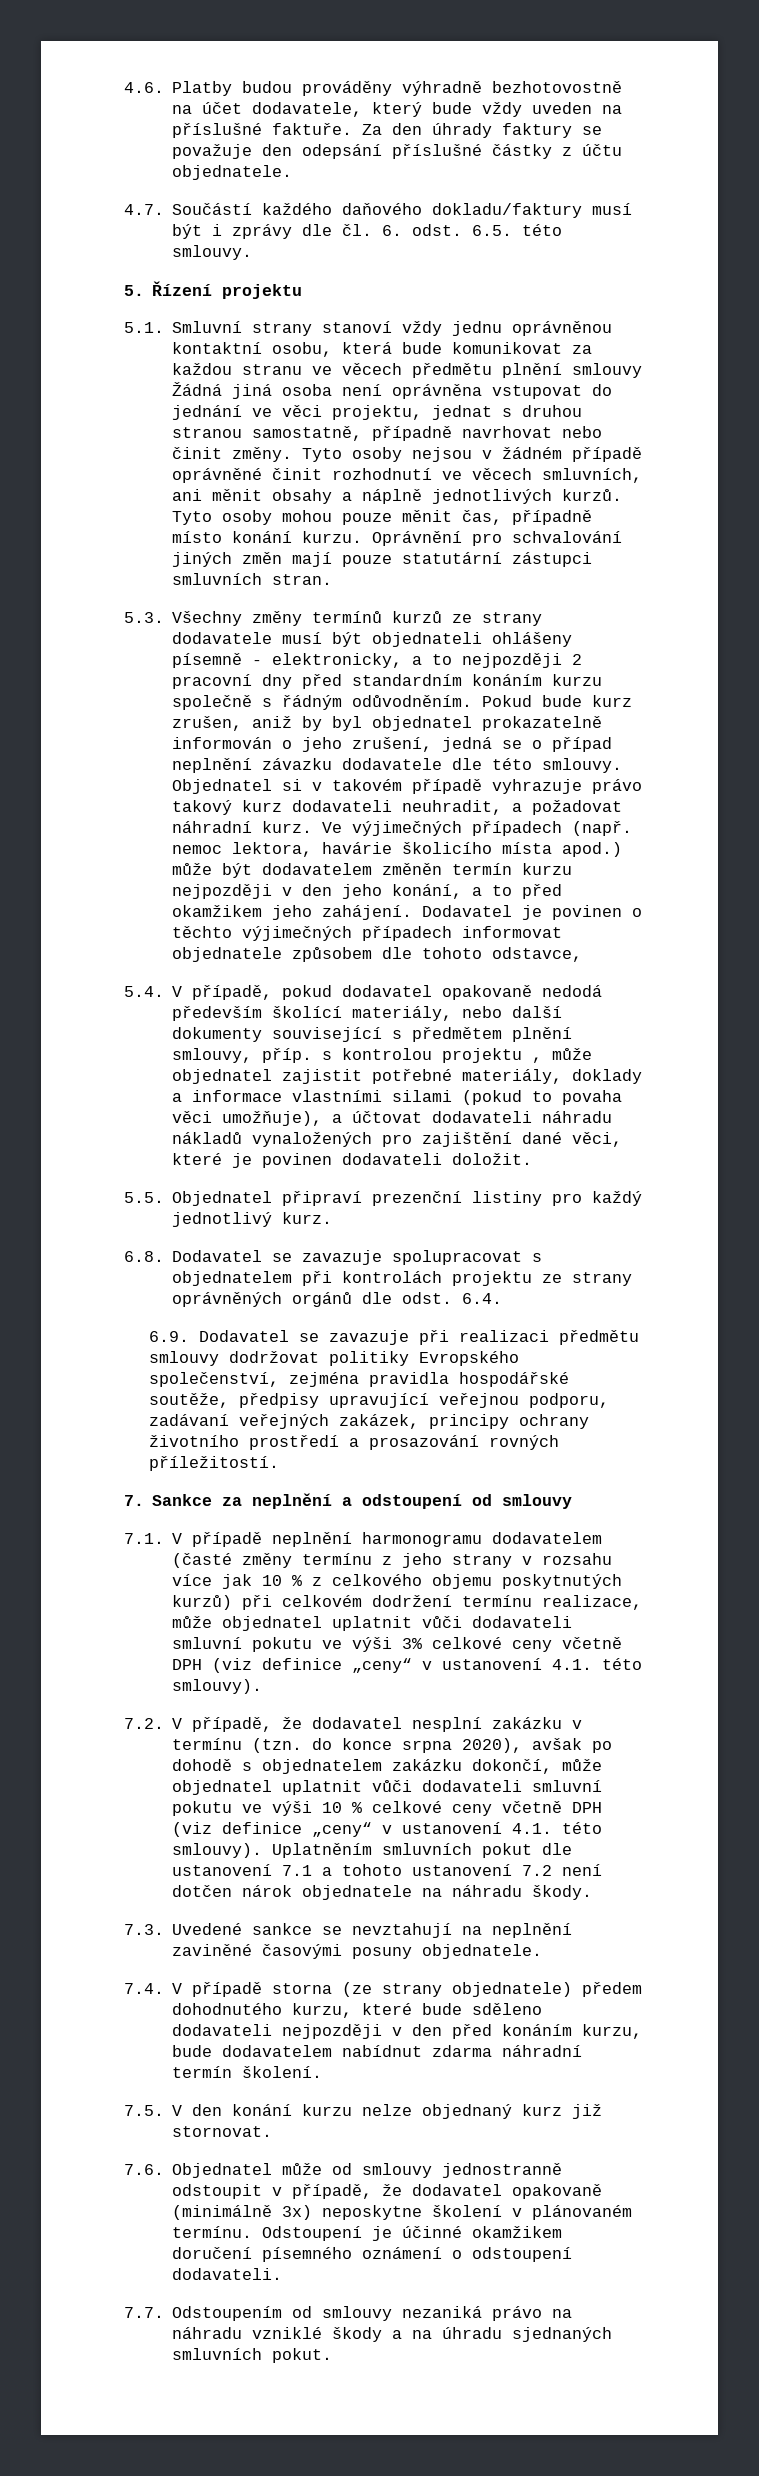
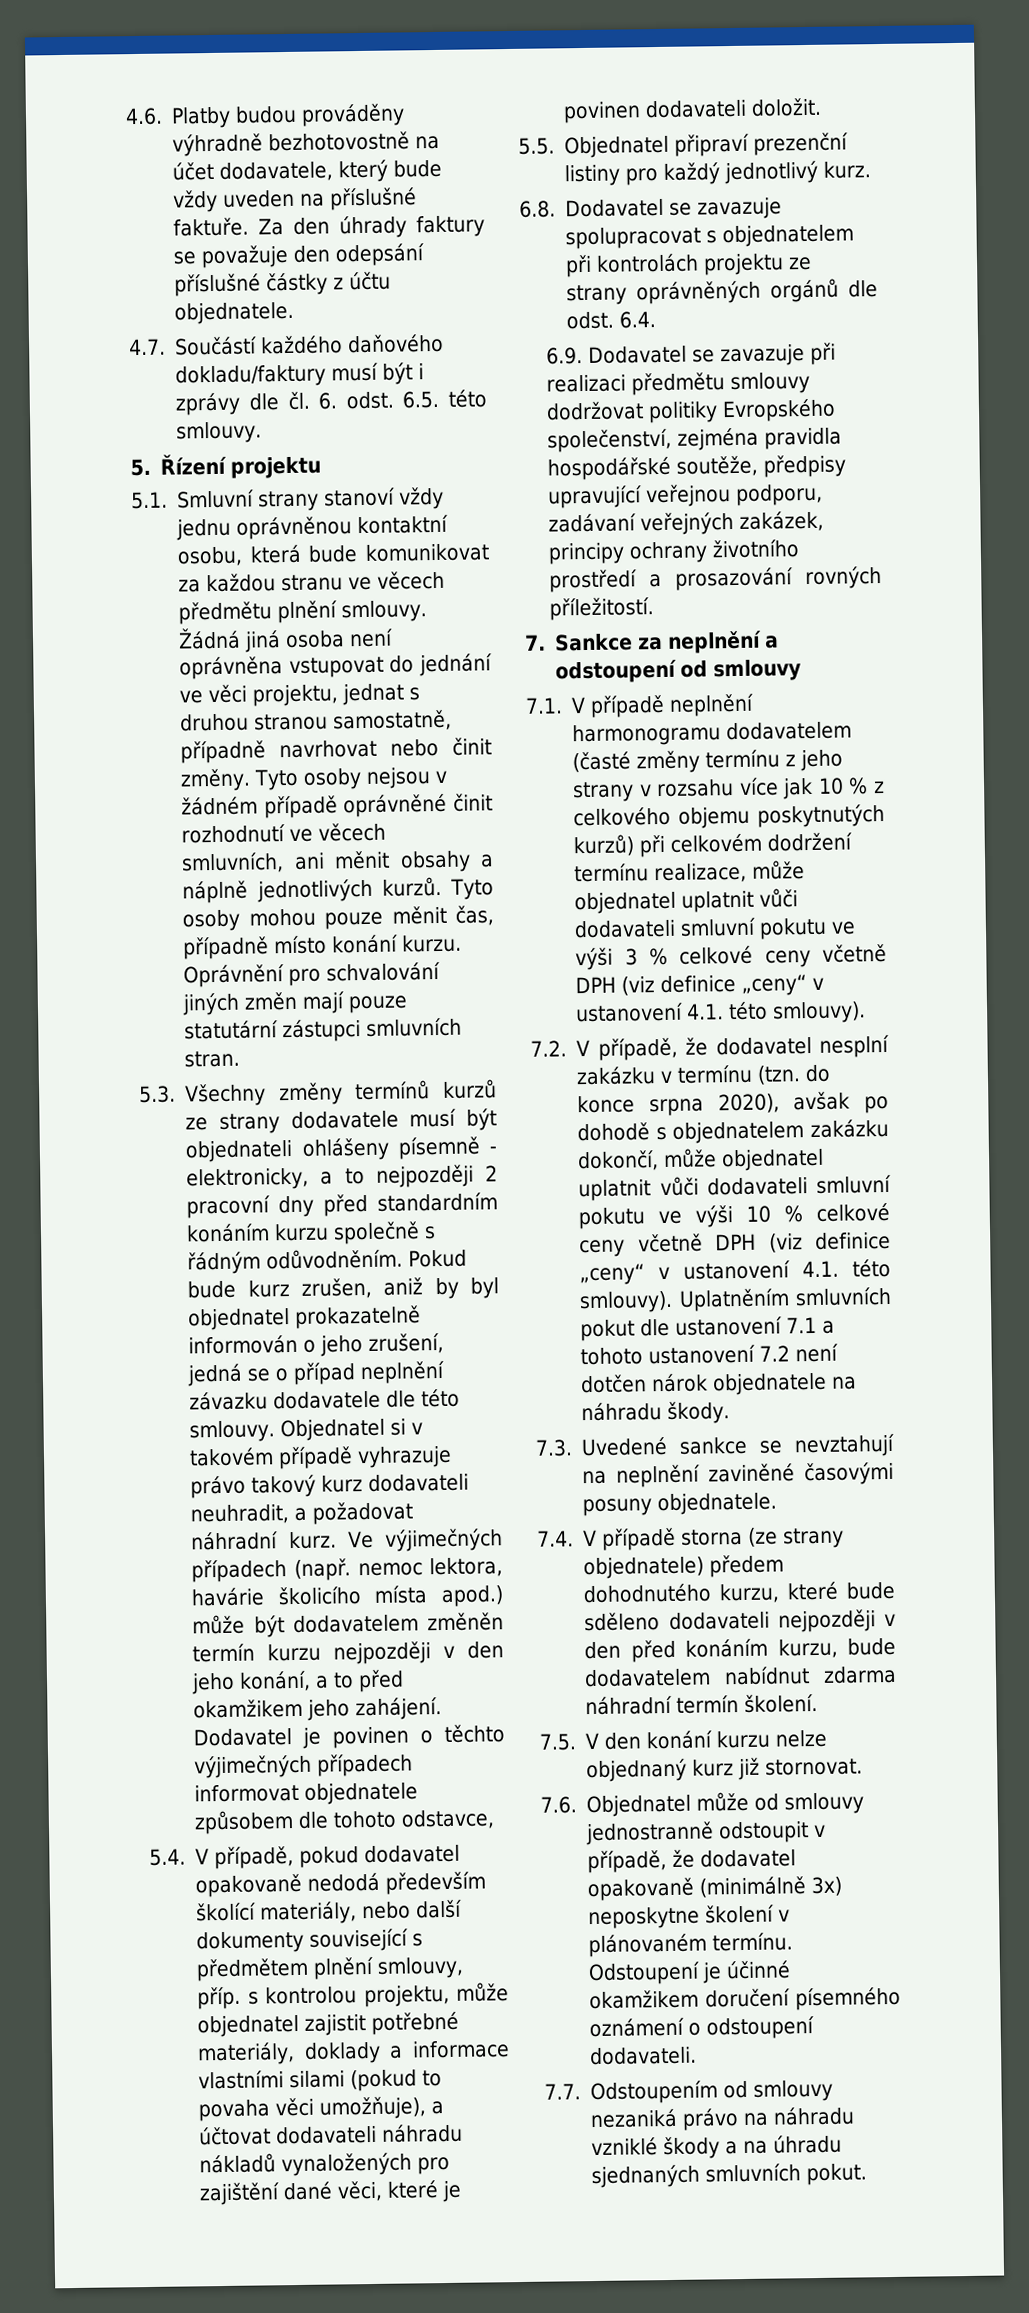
[572,363,643,378] smlouvy -> [341,600,428,623] smlouvy.
[442,1048,543,1063] projektu , -> [363,1984,450,2008] projektu,
[402,1638,423,1649] 3% -> [624,947,668,966] 3 %

